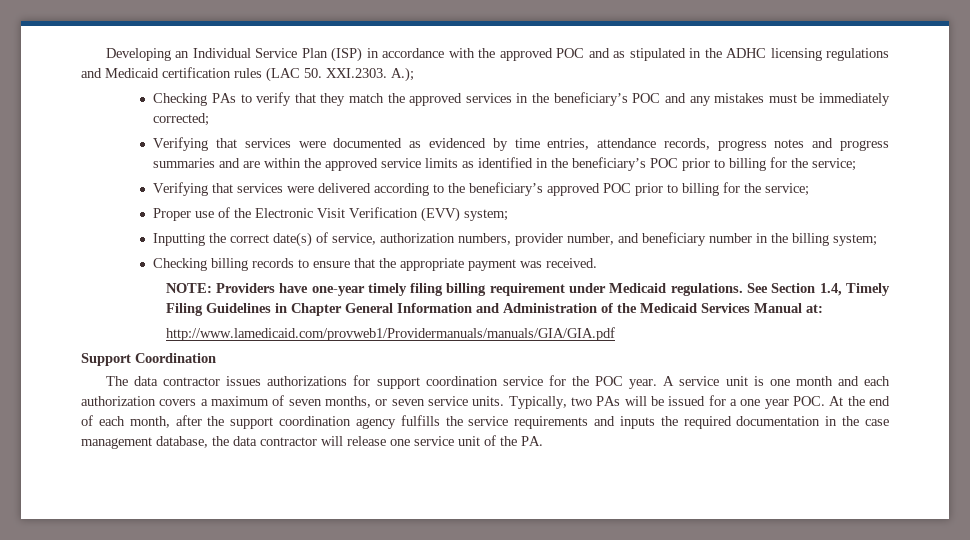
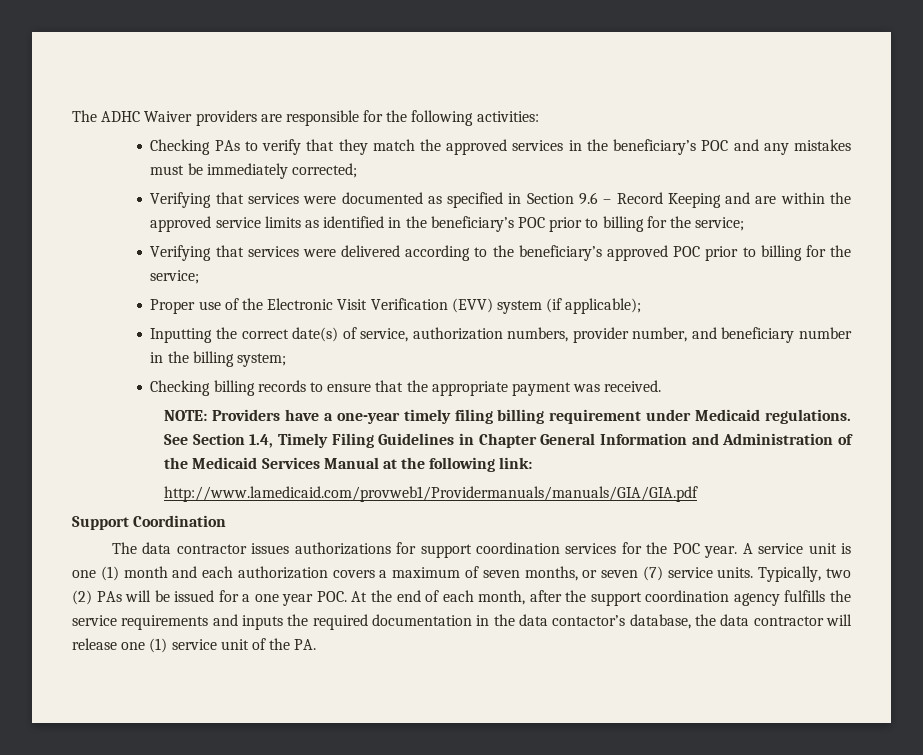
[105,47,889,62] [81,67,414,82] Developing an Individual Service Plan (ISP) in accordance with the approved POC and as stipulated in the ADHC licensing regulations and Medicaid certification rules (LAC 50. XXI.2303. A.); -> [72,110,539,126] The ADHC Waiver providers are responsible for the following activities:
[428,138,889,151] [153,158,216,168] evidenced by time entries, attendance records, progress notes and progress summaries -> [447,192,721,208] specified in Section 9.6 – Record Keeping
[464,209,509,221] system; -> [496,298,642,314] system (if applicable);
(309, 288) none -> [323,413,333,421] a
[805,304,823,313] at: -> [382,457,533,472] at the following link:
[502,376,543,386] service -> [565,543,617,554] services
(790, 382) none -> [100,566,119,581] (1)
(425, 402) none -> [642,566,663,581] (7)
(592, 401) none -> [72,590,92,605] (2)
[865,419,890,426] [81,437,152,449] case management -> [518,614,626,626] data contactor’s
(410, 442) none -> [149,638,168,653] (1)

